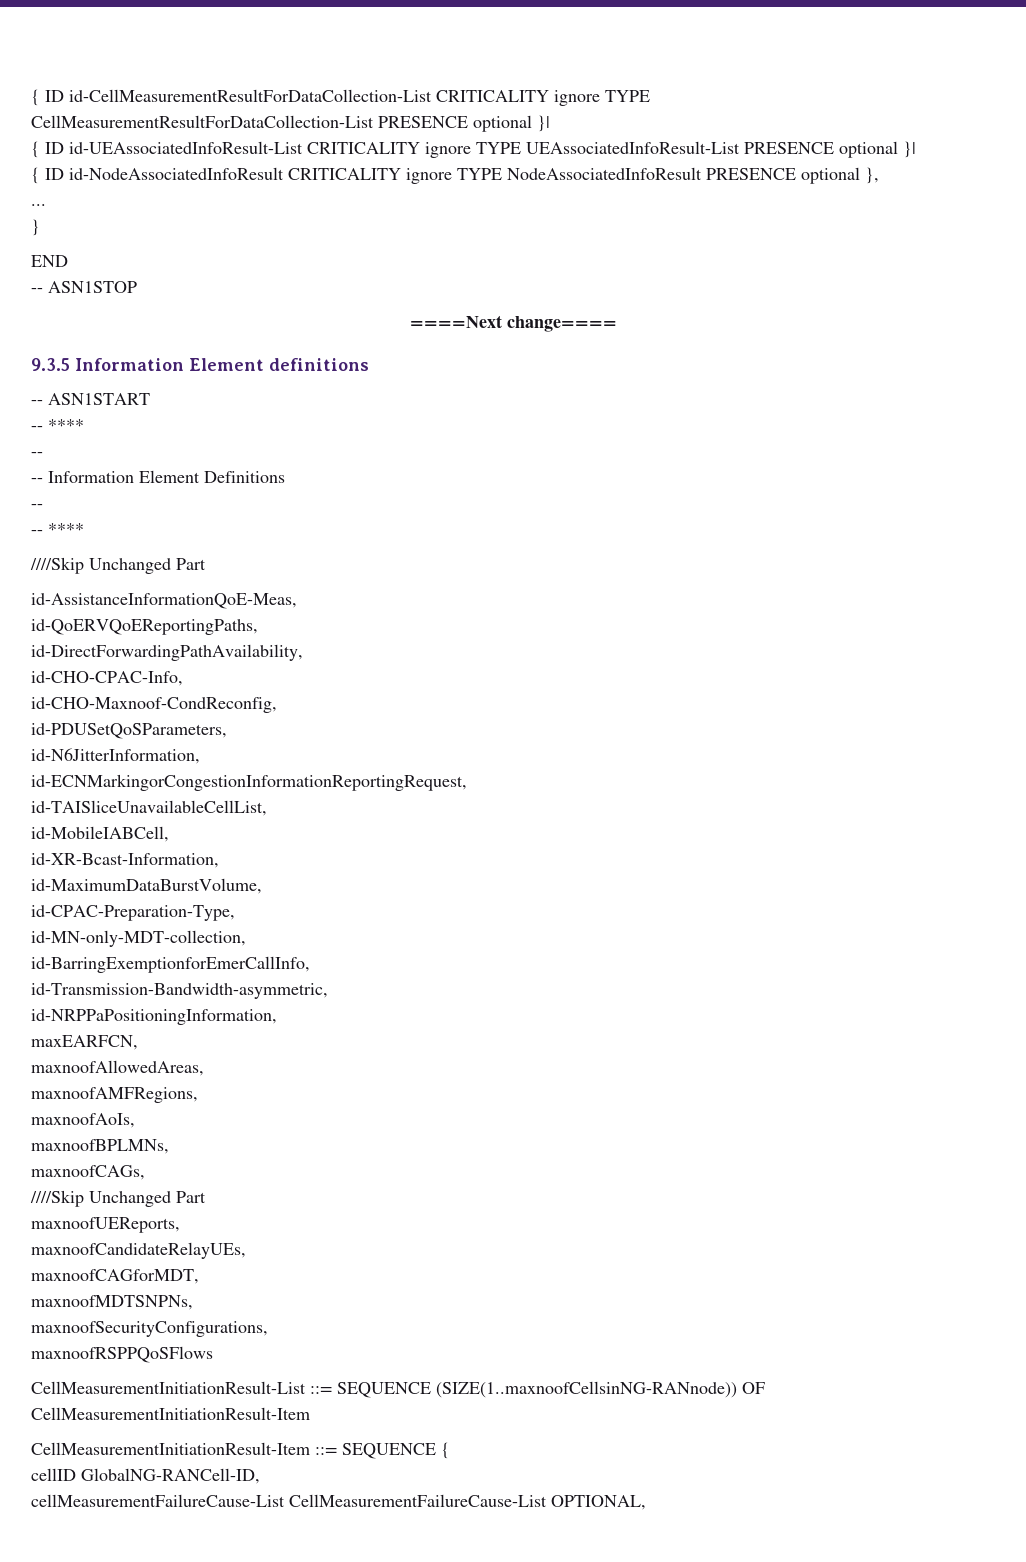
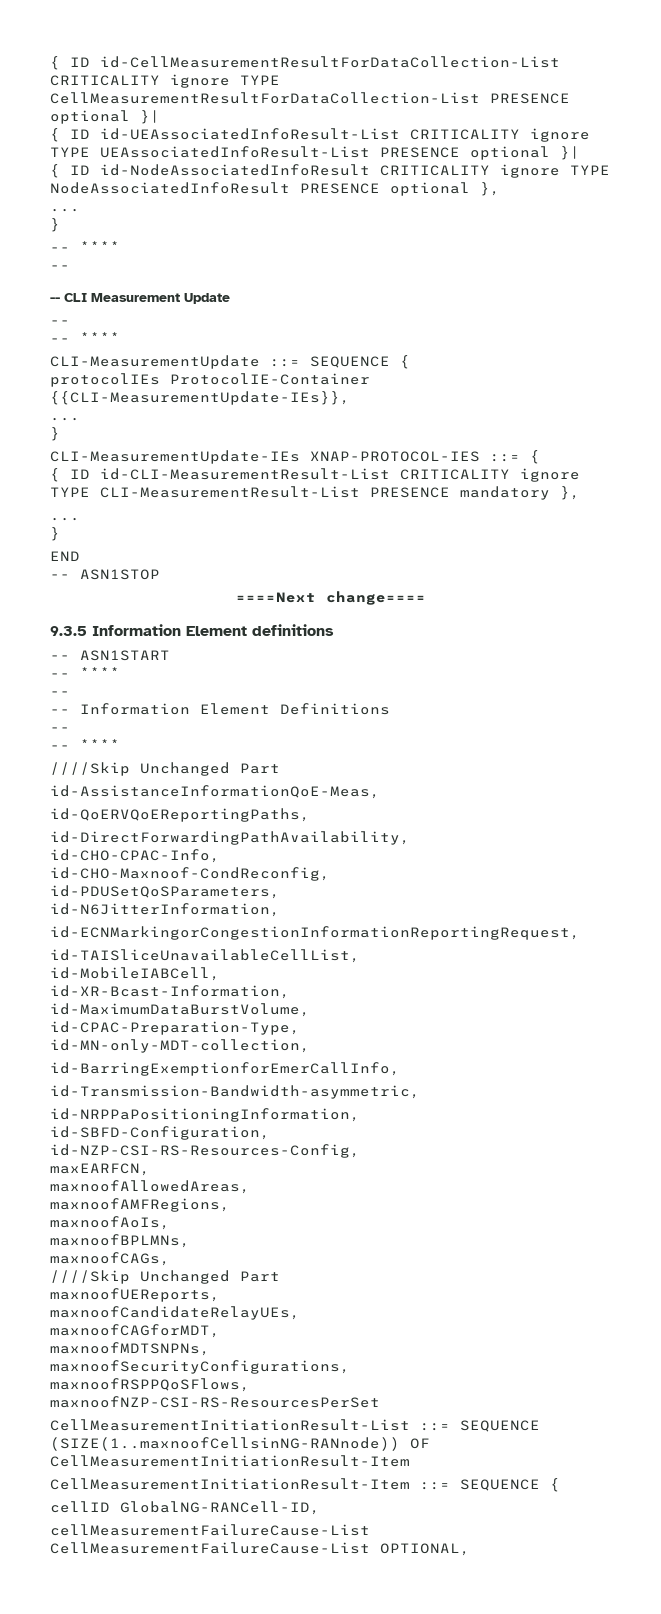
(40, 227) none -> [50,241,120,252] [50,265,70,270] [50,293,230,304] [50,320,70,325] [50,332,120,343] [50,355,410,369] [50,373,370,387] [50,391,350,405] [50,417,80,421] [50,427,60,441] [50,450,540,464] [50,468,580,482] [50,486,580,500] [50,517,80,521] [50,527,60,541] // -- **** // -- // -- CLI Measurement Update // -- // -- **** // CLI-MeasurementUpdate ::= SEQUENCE { // protocolIEs ProtocolIE-Container {{CLI-MeasurementUpdate-IEs}}, // ... // } // CLI-MeasurementUpdate-IEs XNAP-PROTOCOL-IES ::= { // { ID id-CLI-MeasurementResult-List CRITICALITY ignore TYPE CLI-MeasurementResult-List PRESENCE mandatory }, // ... // }
(277, 1017) none -> [50,1126,270,1140] [50,1144,360,1158] // id-SBFD-Configuration, // id-NZP-CSI-RS-Resources-Config,
[31,1346,213,1363] maxnoofRSPPQoSFlows -> [50,1378,250,1392] [50,1396,380,1408] maxnoofRSPPQoSFlows, // maxnoofNZP-CSI-RS-ResourcesPerSet

